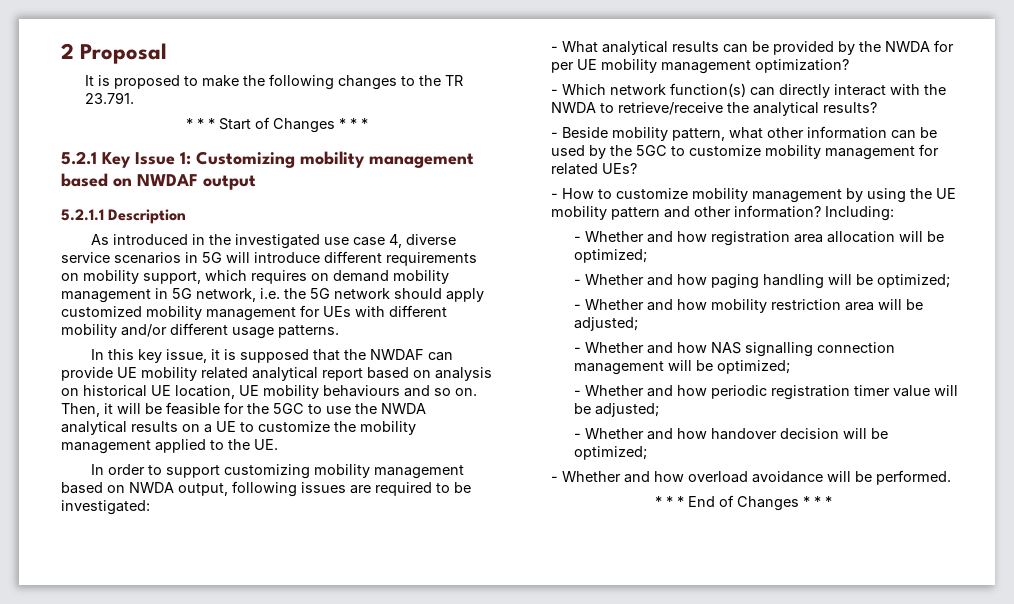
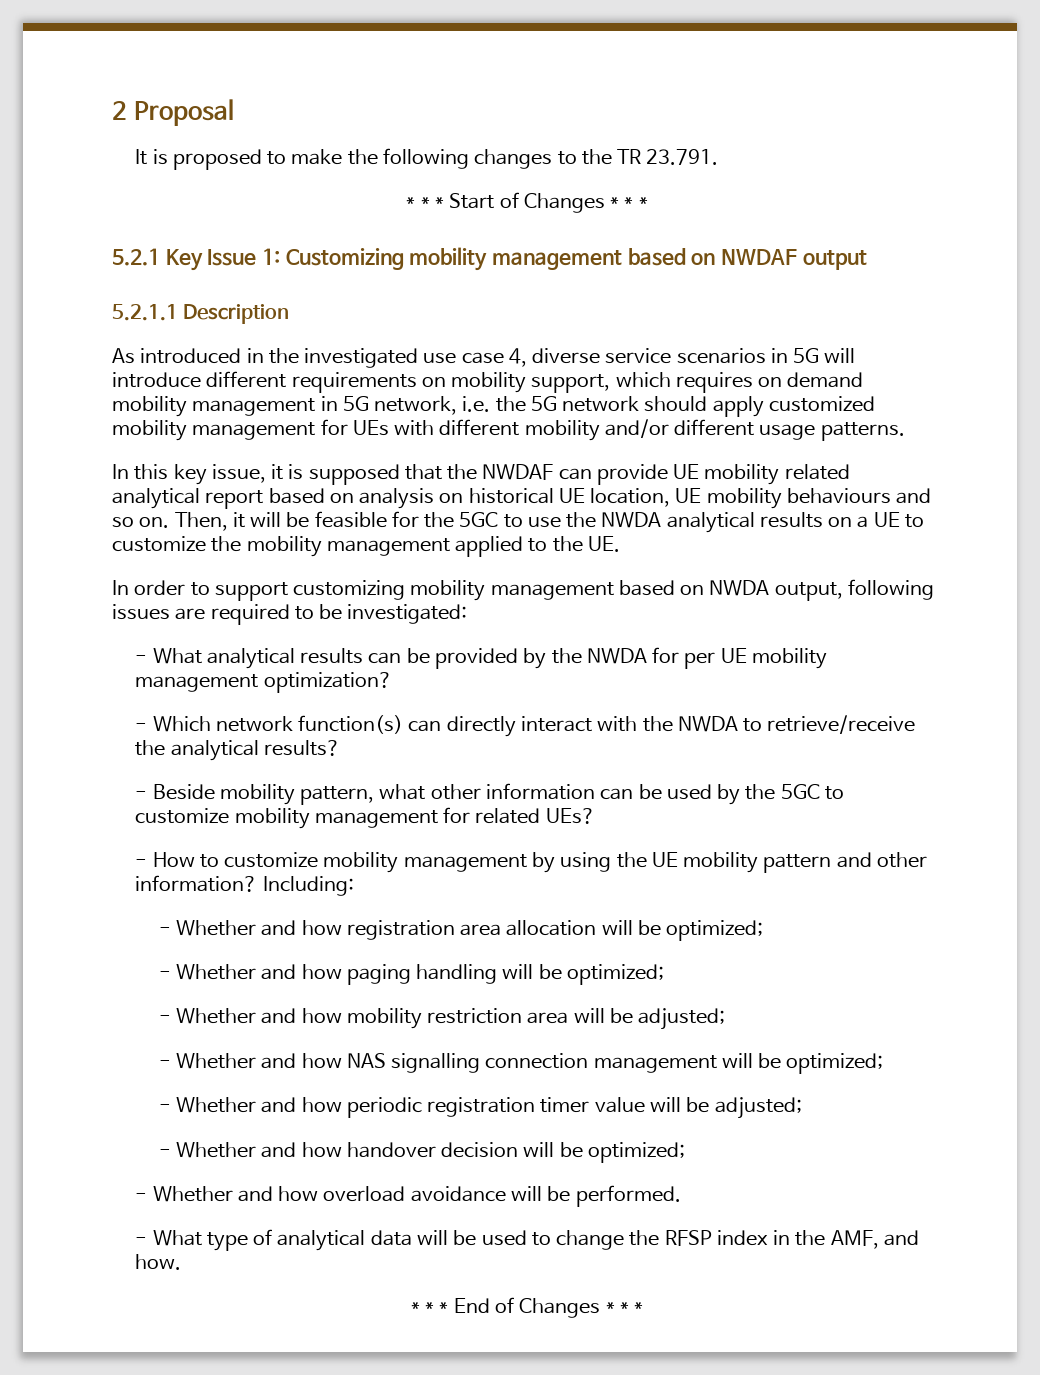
(951, 477) none -> [135,1229,919,1251] [135,1254,182,1270] // - What type of analytical data will be used to change the RFSP index in the AMF, and how.

